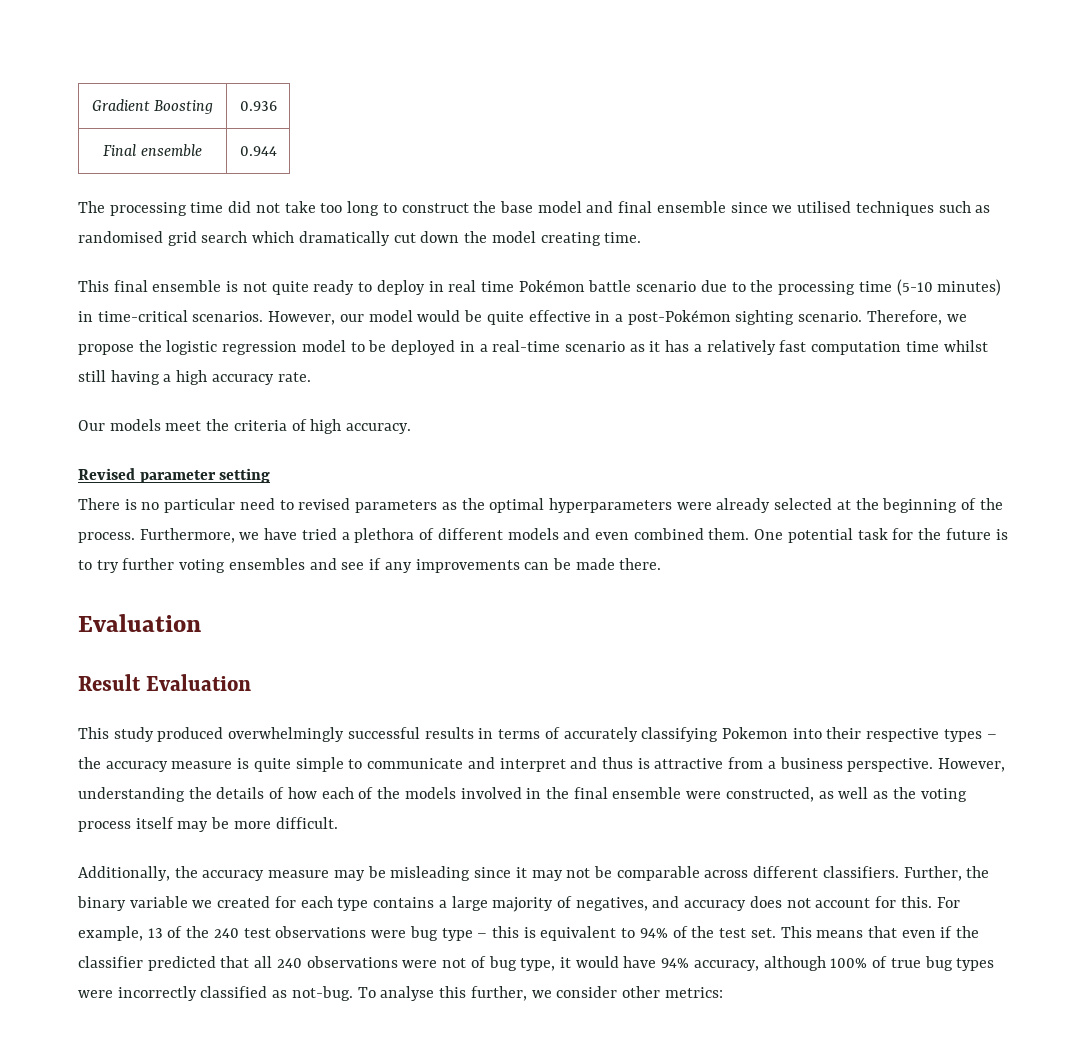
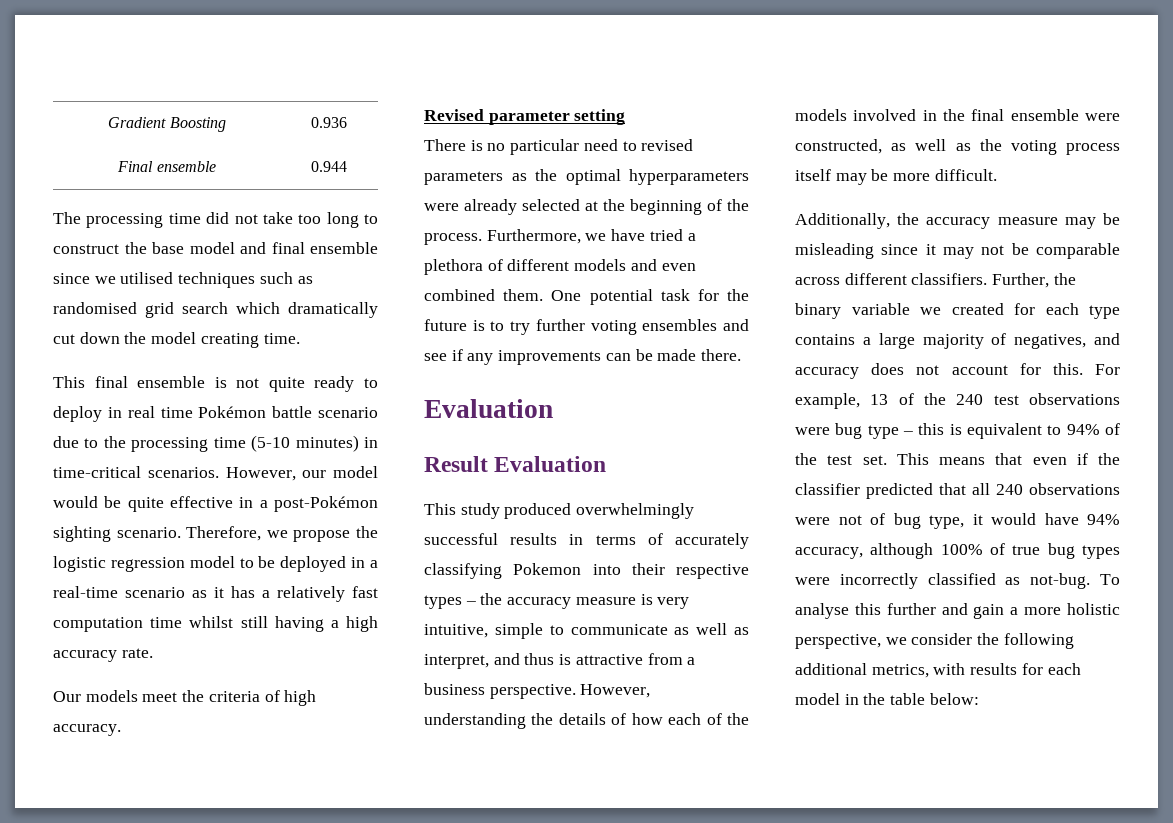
[253,758,291,772] quite -> [657,597,690,609] [424,624,488,638] very intuitive,
[467,757,566,772] and interpret -> [674,623,749,635] [424,654,489,669] as well as interpret,
[470,986,723,1001] further, we consider other metrics: -> [886,603,1120,619] [795,633,1074,649] [795,663,1081,678] [795,693,979,705] further and gain a more holistic perspective, we consider the following additional metrics, with results for each model in the table below:

